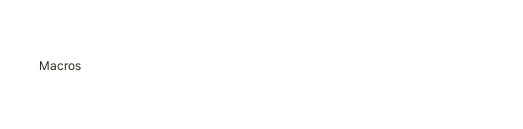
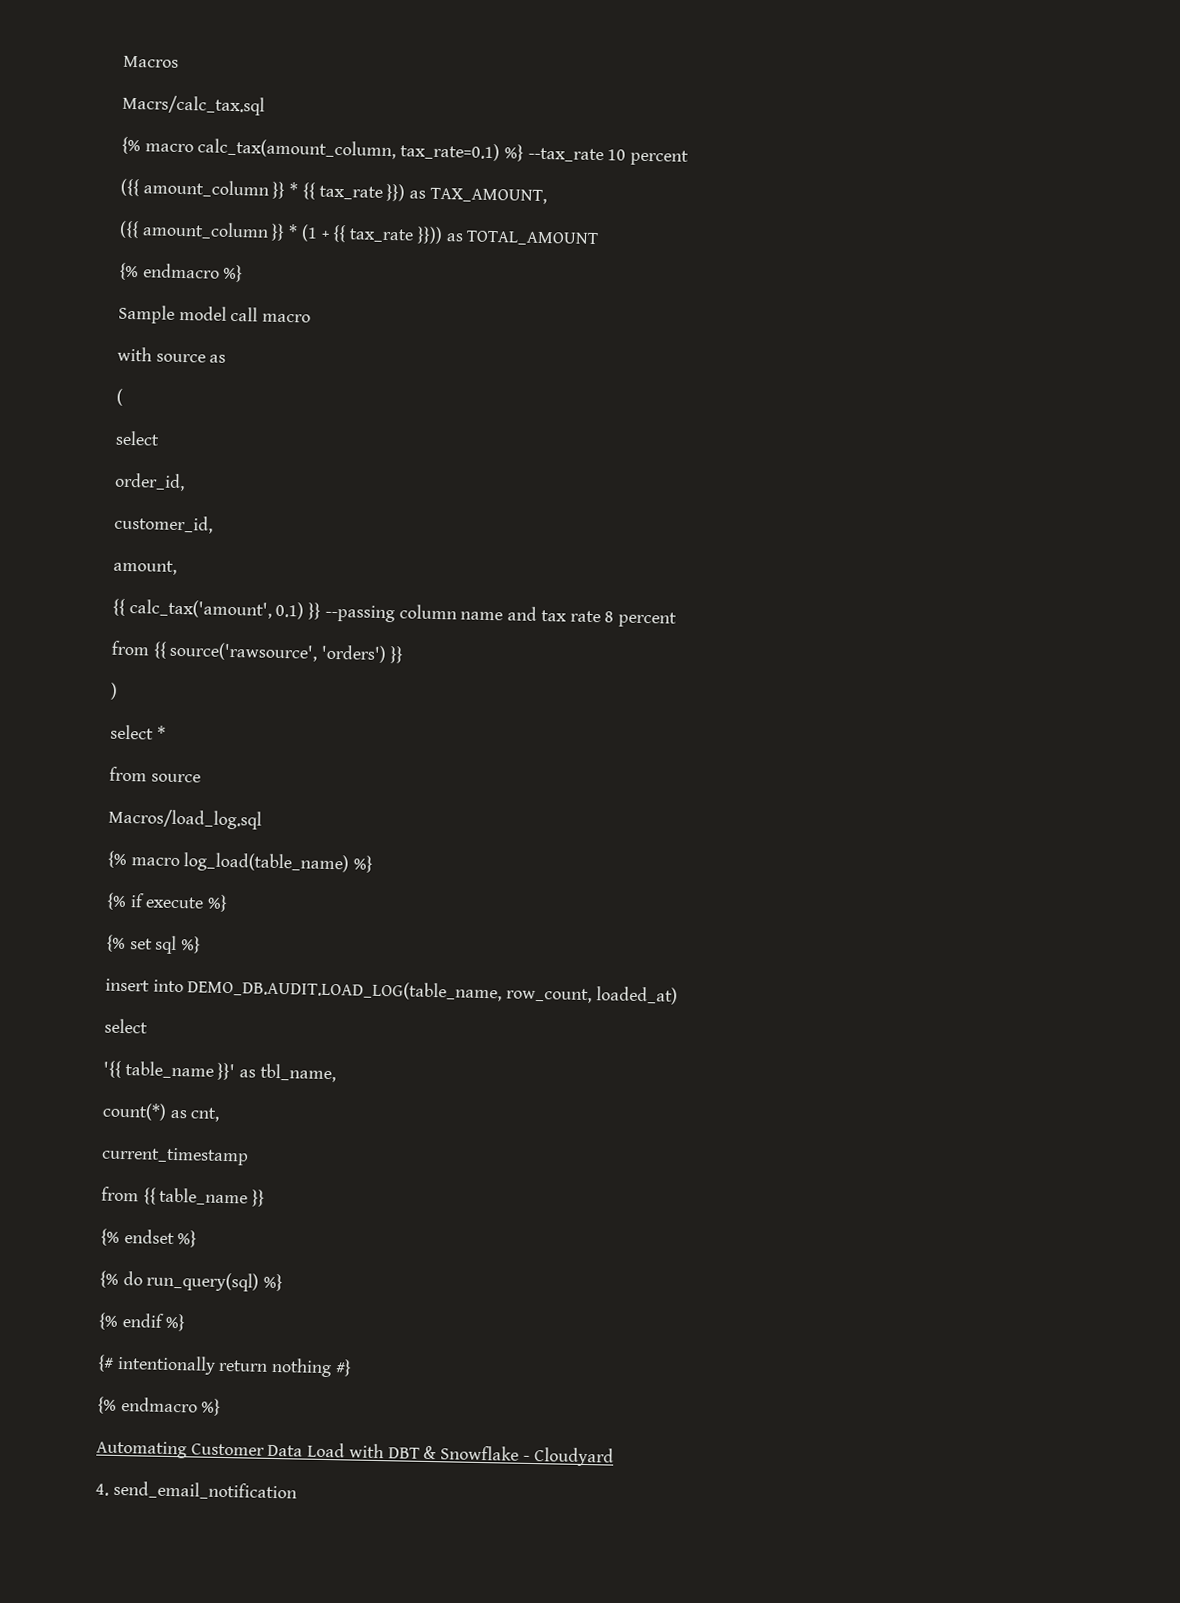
(81, 66) none -> [122,94,265,116] [121,136,690,166] [120,178,547,205] [119,220,600,247] [119,262,244,283] [118,304,312,324] [117,346,227,363] [116,388,123,406] [115,430,160,446] [114,472,185,492] [114,514,213,534] [113,559,177,575] [112,598,677,628] [111,640,403,664] [110,682,118,700] [110,724,166,740] [109,766,201,783] [108,808,262,830] [107,850,374,874] [106,892,229,913] [106,934,202,955] [105,978,678,1005] [104,1018,148,1034] [103,1060,336,1083] [102,1102,220,1122] [101,1146,249,1166] [101,1186,266,1207] [100,1228,198,1248] [99,1270,284,1292] [98,1312,186,1332] [97,1354,352,1378] [97,1396,222,1416] [96,1440,614,1467] [95,1480,297,1501] // Macrs/calc_tax.sql // {% macro calc_tax(amount_column, tax_rate=0.1) %} --tax_rate 10 percent // ({{ amount_column }} * {{ tax_rate }}) as TAX_AMOUNT, // ({{ amount_column }} * (1 + {{ tax_rate }})) as TOTAL_AMOUNT // {% endmacro %} // Sample model call macro // with source as // ( // select // order_id, // customer_id, // amount, // {{ calc_tax('amount', 0.1) }} --passing column name and tax rate 8 percent // from {{ source('rawsource', 'orders') }} // ) // select * // from source // Macros/load_log.sql // {% macro log_load(table_name) %} // {% if execute %} // {% set sql %} // insert into DEMO_DB.AUDIT.LOAD_LOG(table_name, row_count, loaded_at) // select // '{{ table_name }}' as tbl_name, // count(*) as cnt, // current_timestamp // from {{ table_name }} // {% endset %} // {% do run_query(sql) %} // {% endif %} // {# intentionally return nothing #} // {% endmacro %} // Automating Customer Data Load with DBT & Snowflake - Cloudyard // 4. send_email_notification

